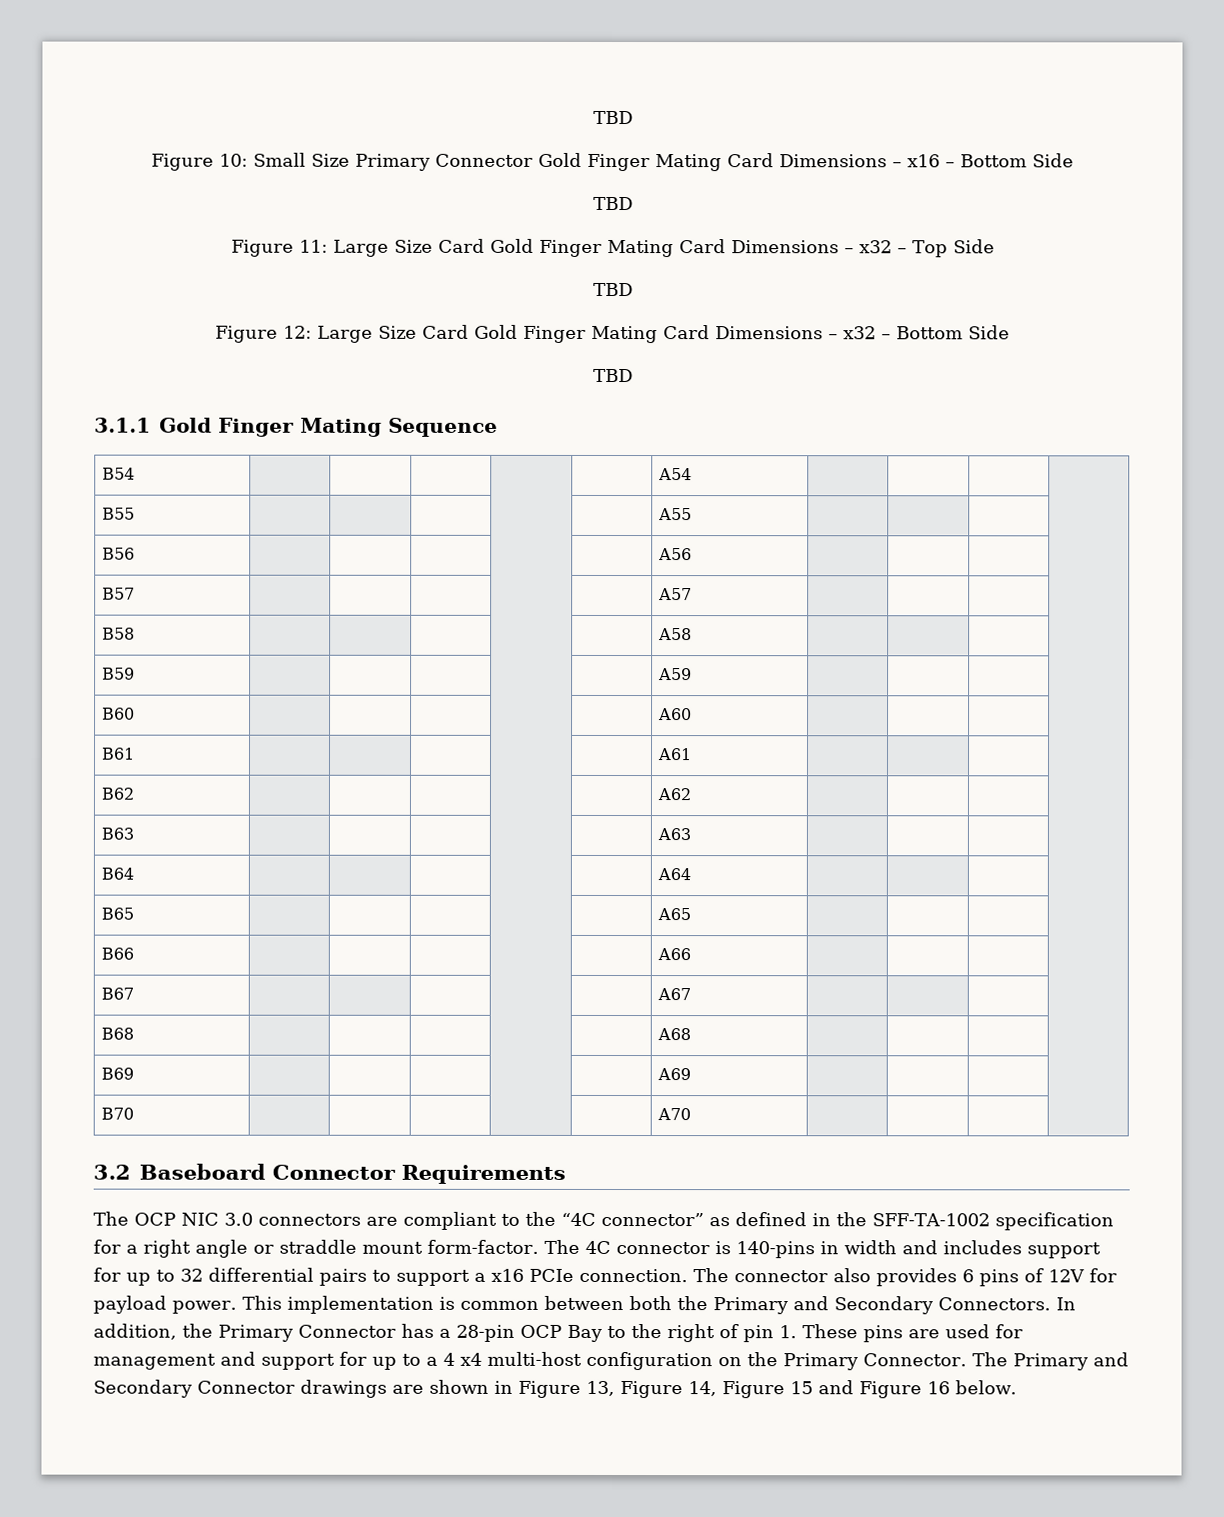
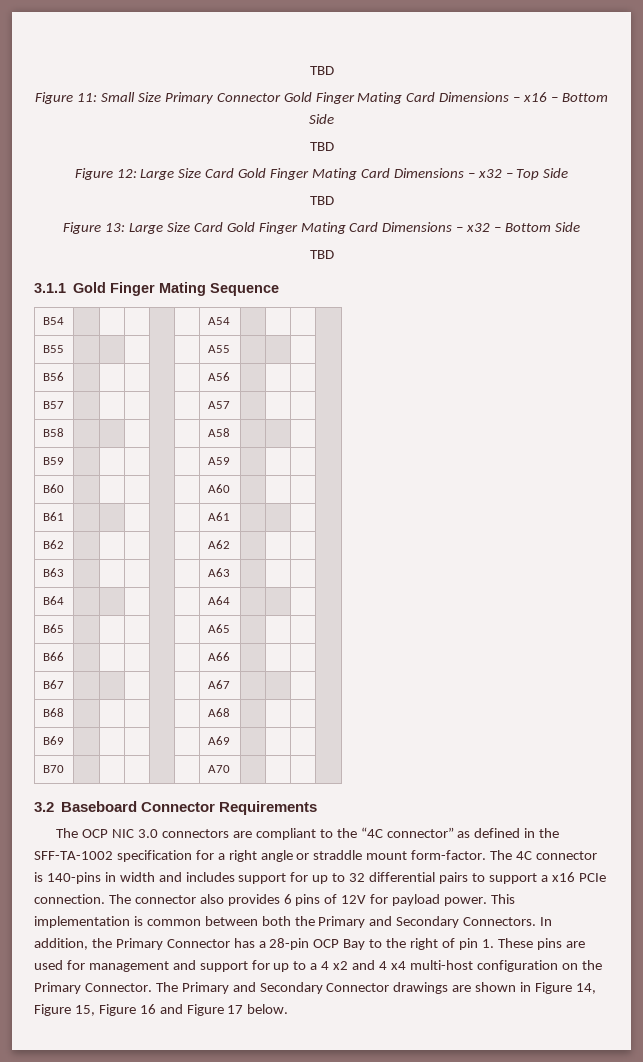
[592,110,633,125] [151,153,248,171] TBD // Figure 10: -> [309,66,334,75] [35,92,98,104] TBD // Figure 11:
[298,239,328,253] 11: -> [116,169,137,178] 12:
[283,325,312,339] 12: -> [105,223,126,232] 13:
(455, 1359) none -> [333,960,387,970] x2 and 4
[586,1380,813,1399] 13, Figure 14, Figure 15 -> [575,983,596,994] [34,1004,156,1016] 14, Figure 15, Figure 16
[927,1381,950,1395] 16 -> [227,1005,244,1014] 17

